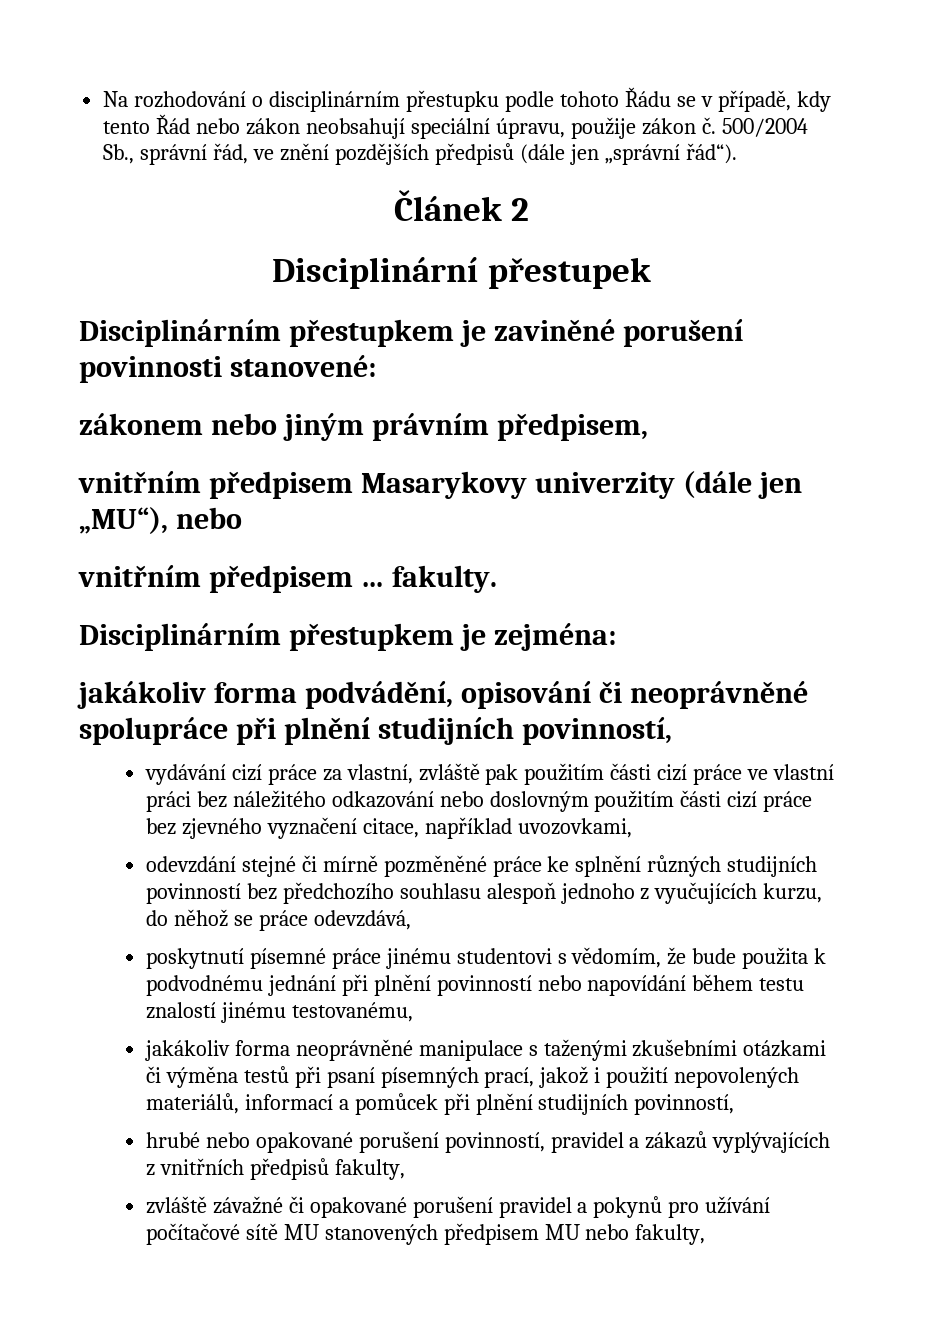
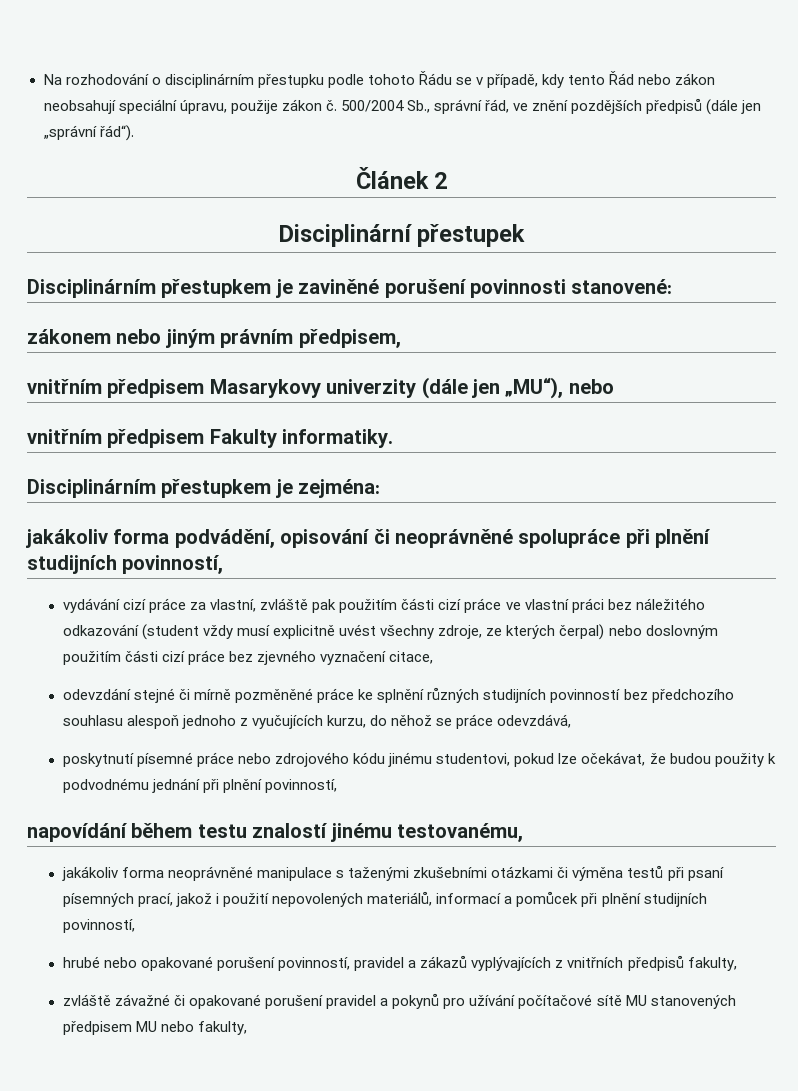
[360,565,497,593] … fakulty. -> [209,429,394,448] Fakulty informatiky.
(434, 799) none -> [142,624,605,640] (student vždy musí explicitně uvést všechny zdroje, ze kterých čerpal)
[424,817,632,839] například uvozovkami, -> (434, 657) none
[385,947,809,969] jinému studentovi s vědomím, že bude použita -> [238,752,764,767] nebo zdrojového kódu jinému studentovi, pokud lze očekávat, že budou použity
[436,975,582,996] povinností nebo -> [265,779,338,793] povinností, //

